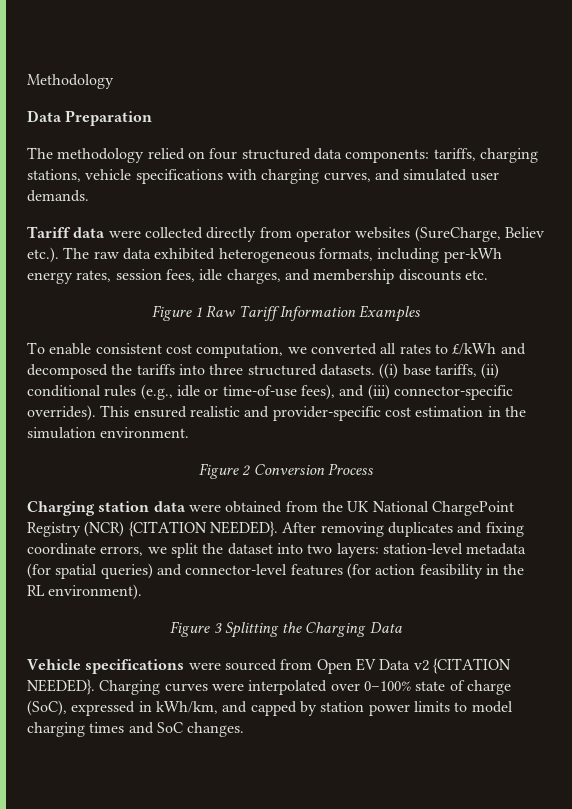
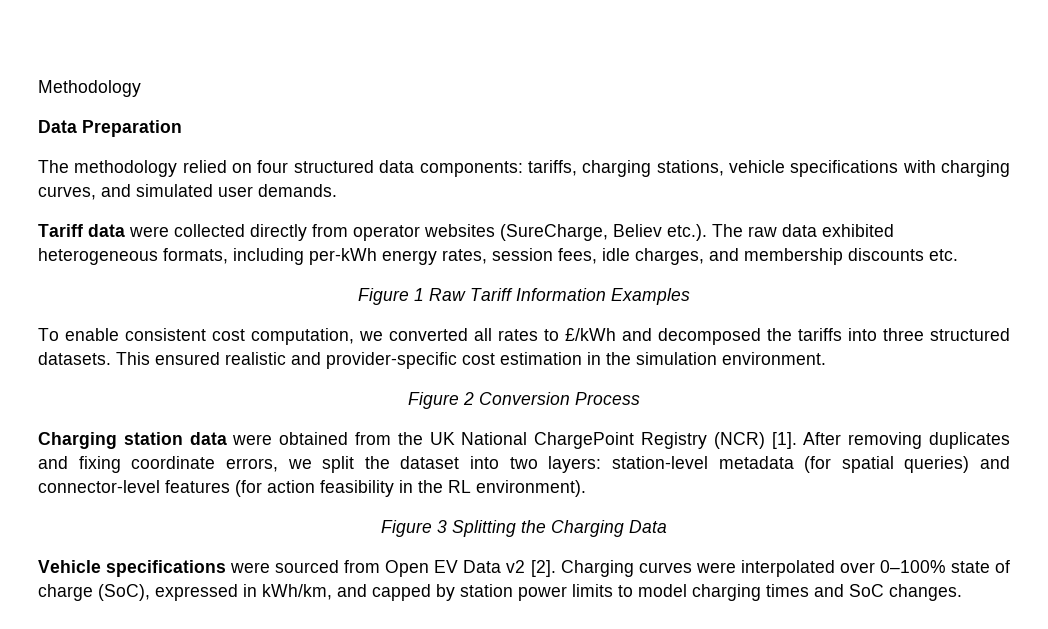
[379,363,500,379] [27,384,513,400] [27,405,96,421] ((i) base tariffs, (ii) conditional rules (e.g., idle or time-of-use fees), and (iii) connector-specific overrides). -> (111, 358) none
[128,521,278,537] {CITATION NEEDED}. -> [771,432,797,449] [1].
[432,658,511,674] [27,679,95,695] {CITATION NEEDED}. -> [530,560,556,577] [2].

